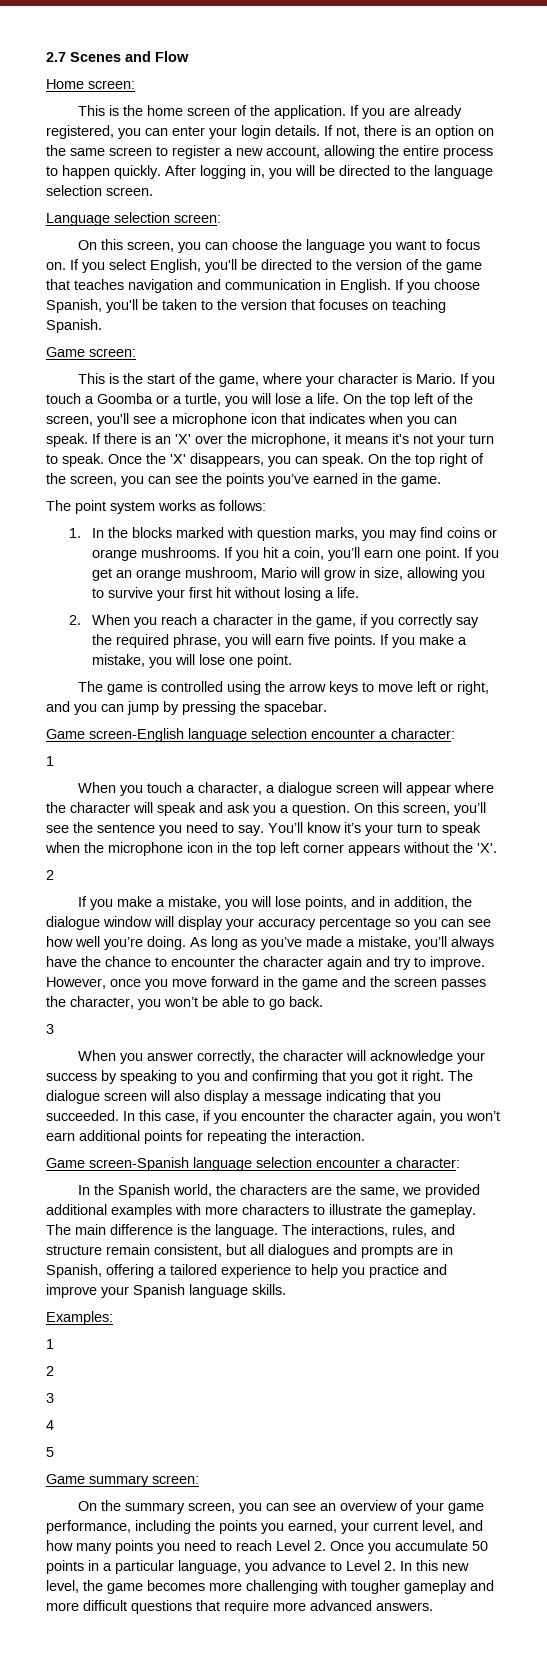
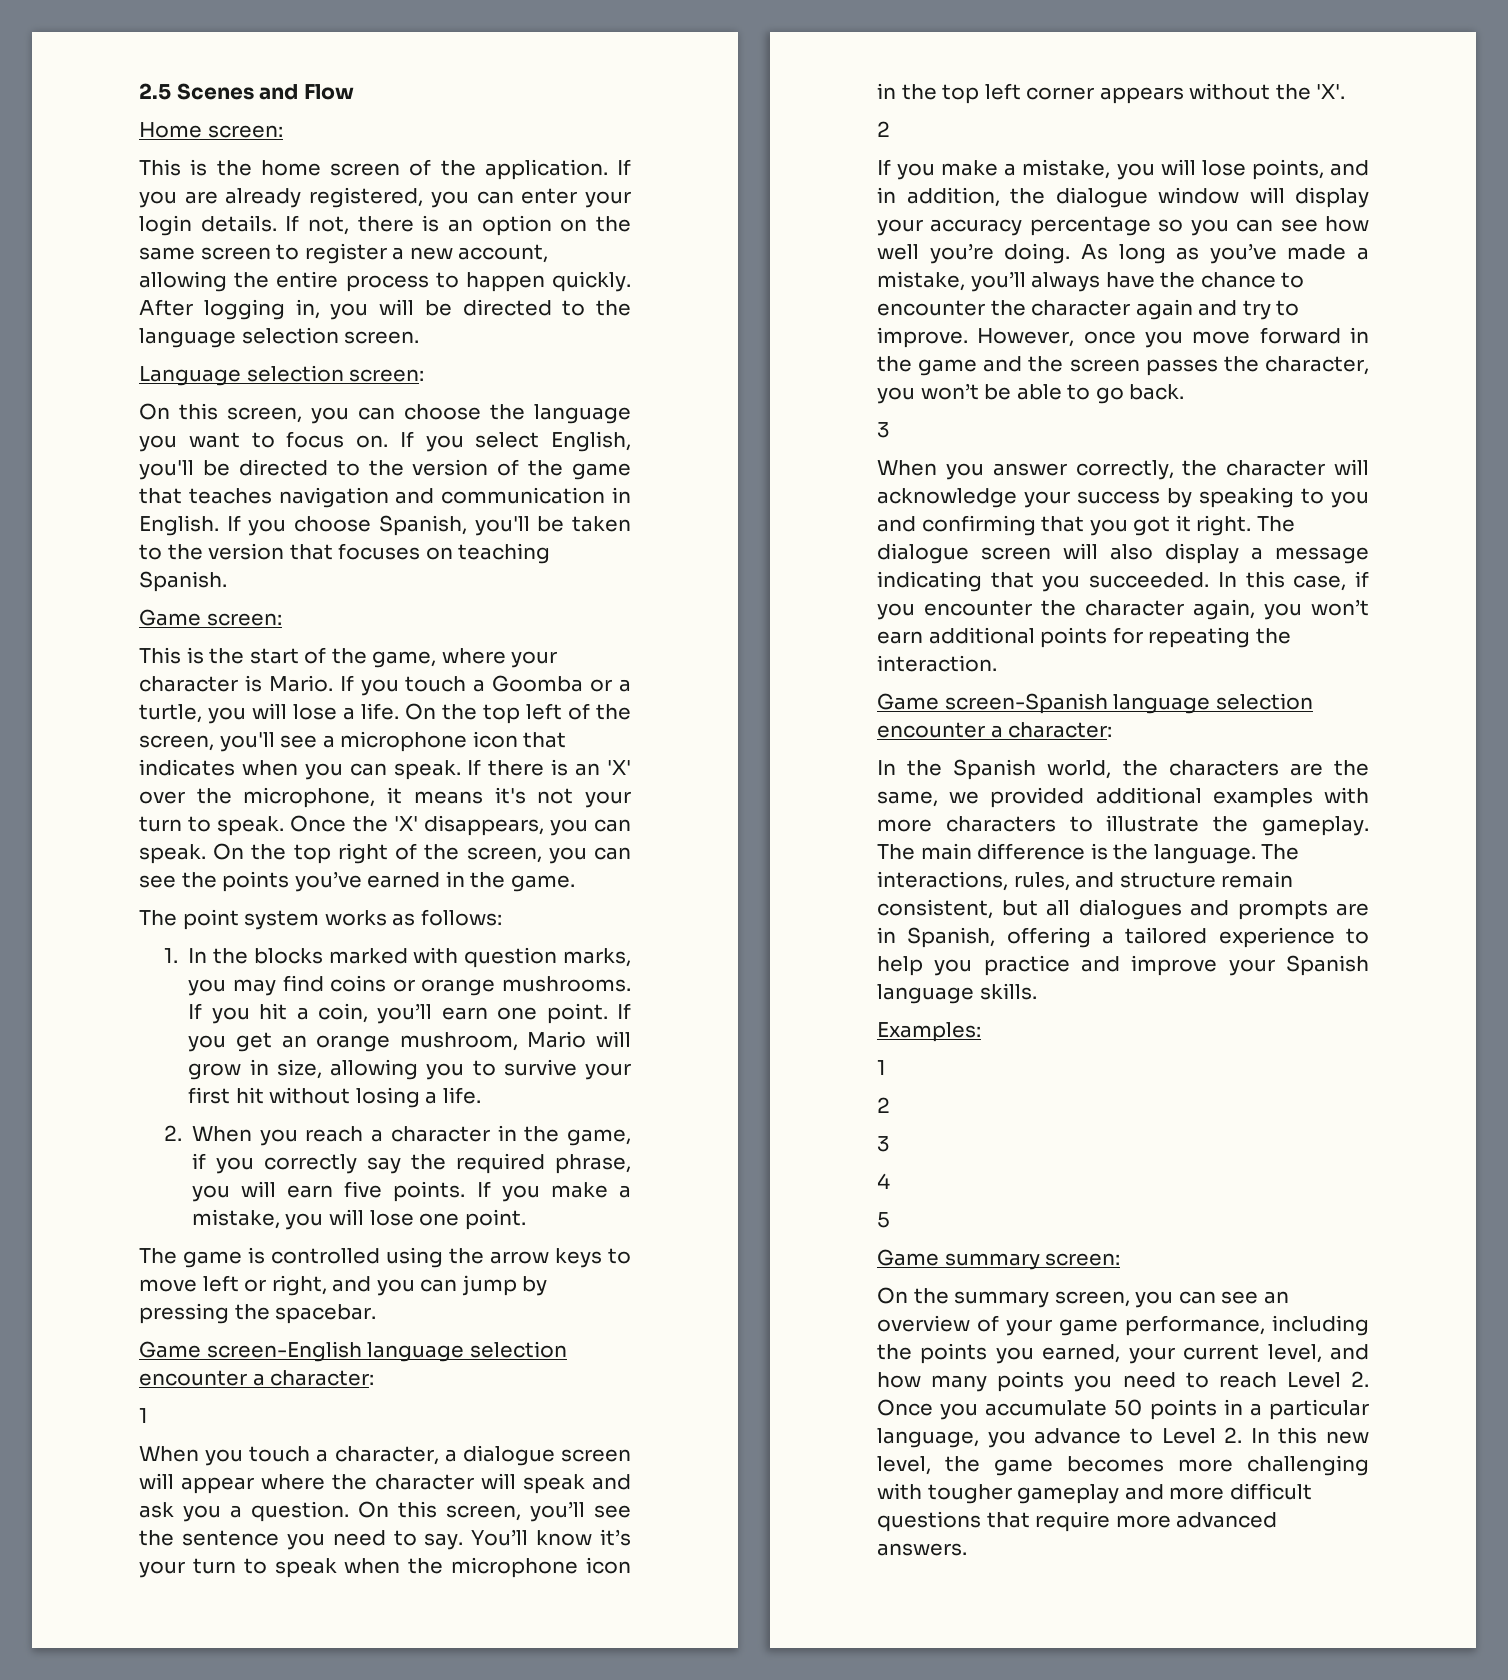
[46,52,66,62] 2.7 -> [139,83,171,100] 2.5

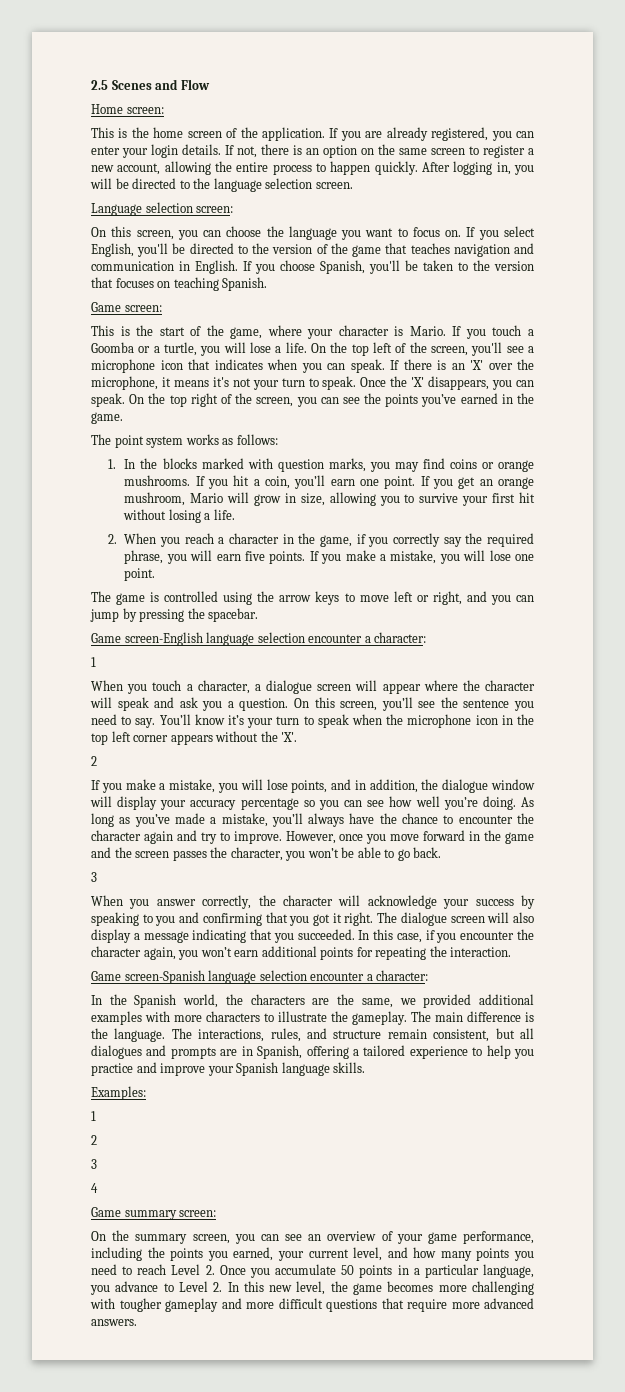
[877,1212,890,1228] // 5 -> (98, 1188) none

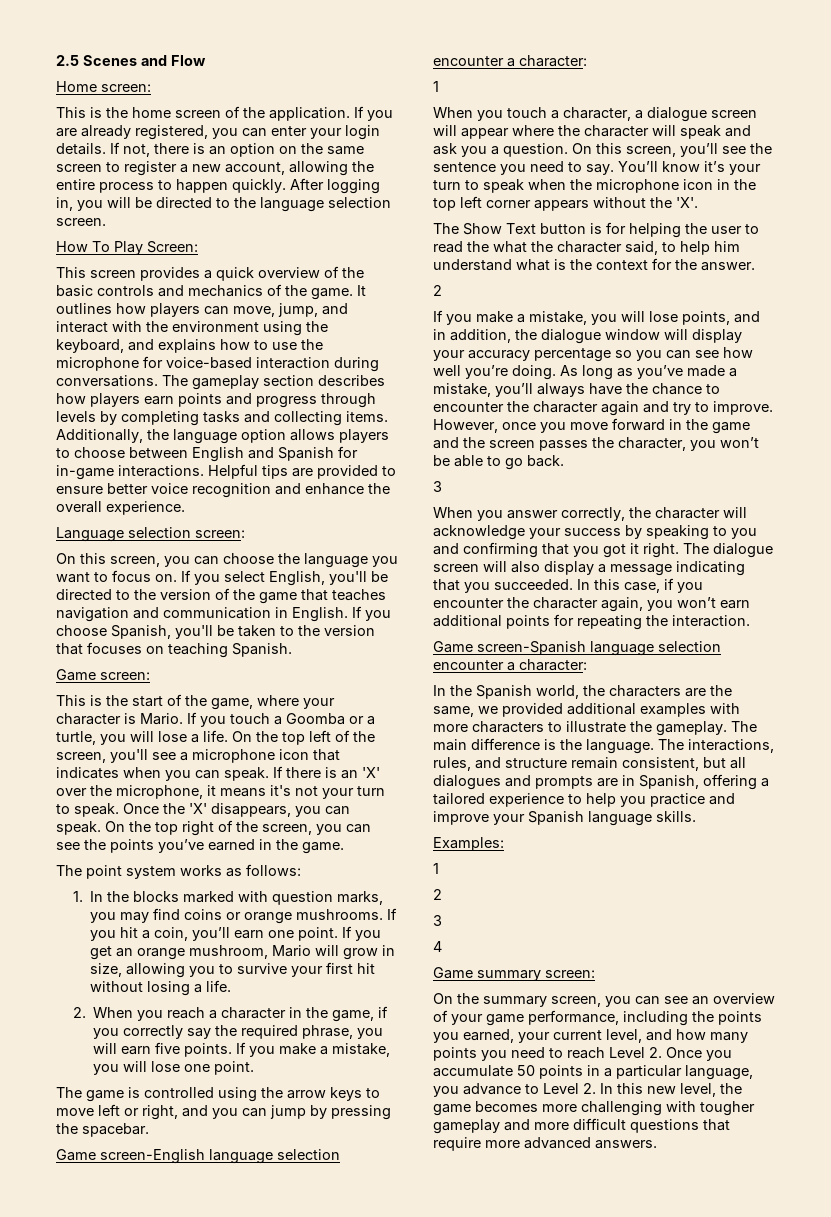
(353, 185) none -> [56,241,198,255] [56,266,364,281] [56,284,366,300] [56,303,348,317] [56,321,328,336] [56,339,323,353] [56,356,379,372] [56,375,385,390] [56,393,376,408] [56,411,388,426] [56,429,389,444] [56,446,358,462] [56,464,396,480] [56,483,390,498] [56,501,185,515] // How To Play Screen: // This screen provides a quick overview of the basic controls and mechanics of the game. It outlines how players can move, jump, and interact with the environment using the keyboard, and explains how to use the microphone for voice-based interaction during conversations. The gameplay section describes how players earn points and progress through levels by completing tasks and collecting items. Additionally, the language option allows players to choose between English and Spanish for in-game interactions. Helpful tips are provided to ensure better voice recognition and enhance the overall experience.
(298, 737) none -> [433,222,759,238] [433,241,740,255] [433,258,755,271] // The Show Text button is for helping the user to read the what the character said, to help him understand what is the context for the answer.

